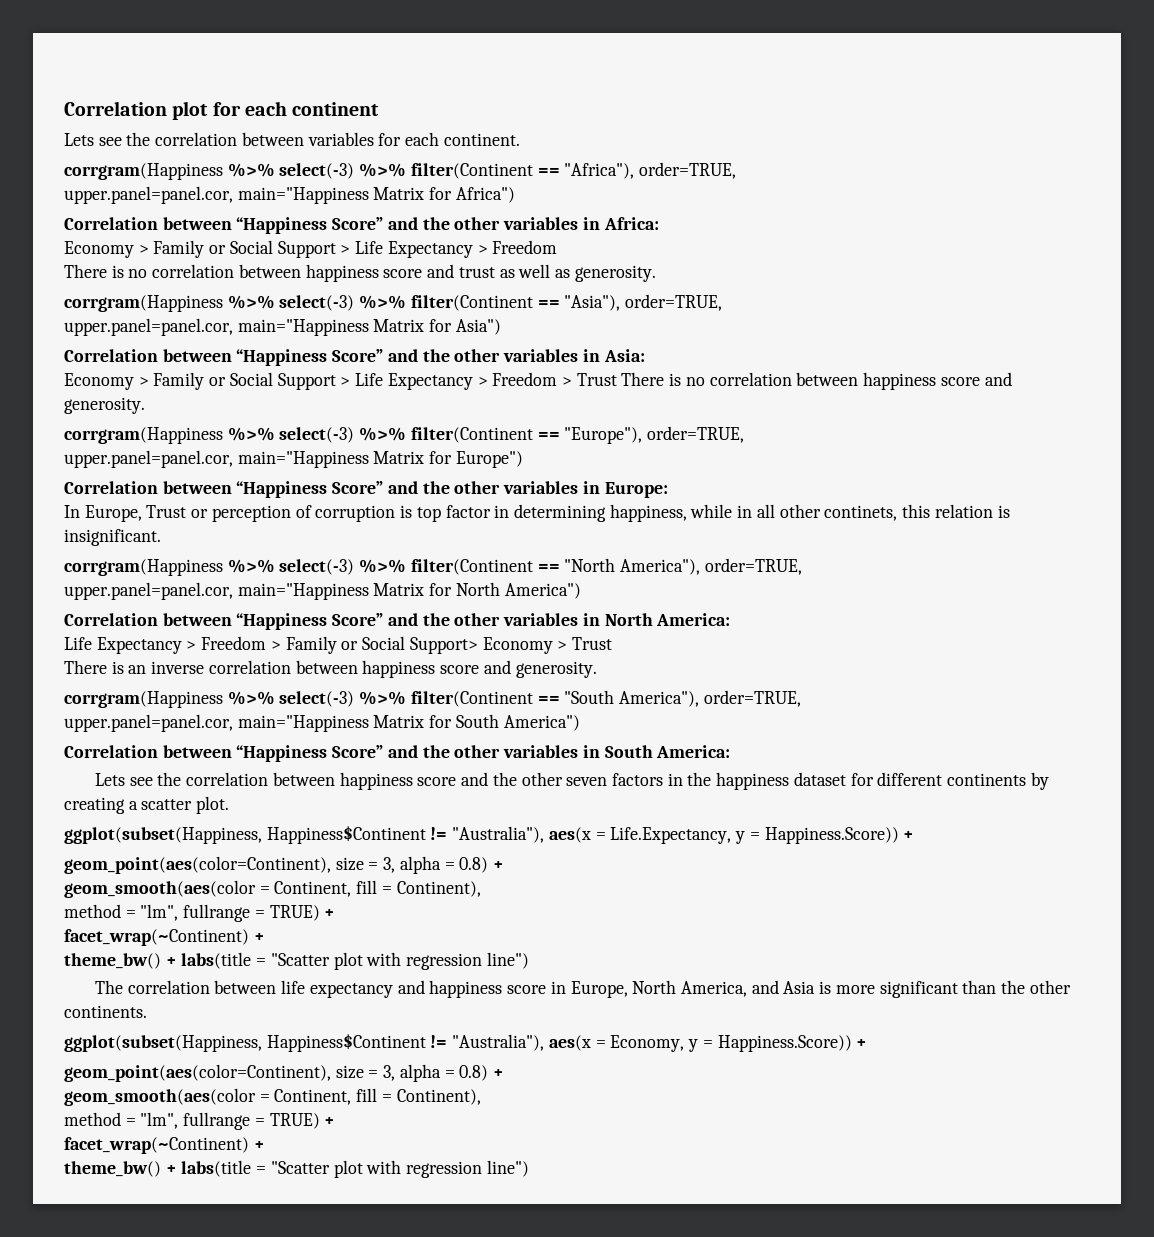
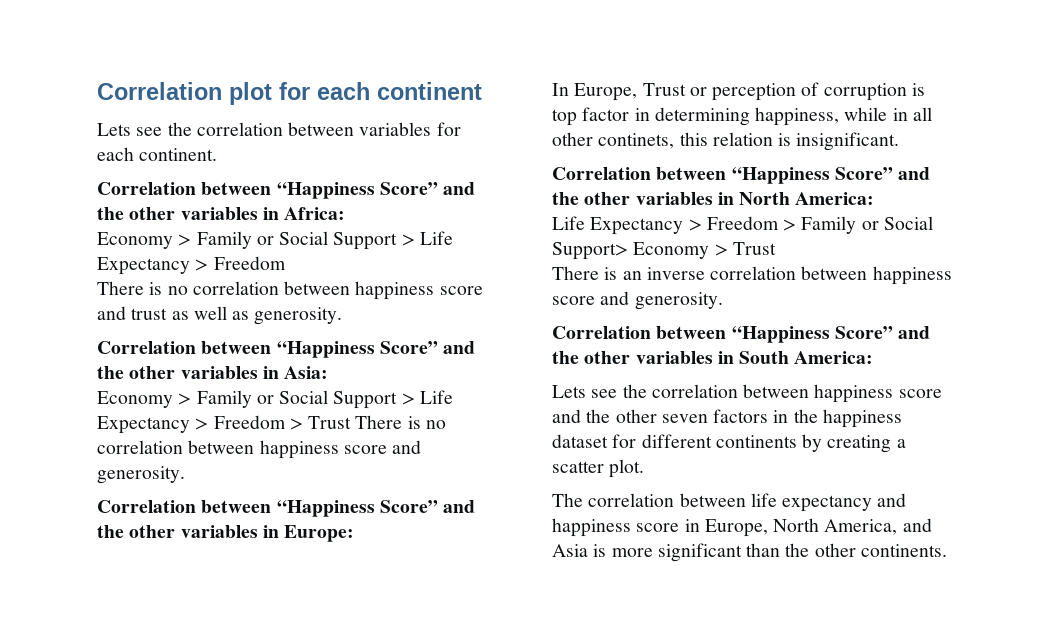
[64,162,737,180] [64,186,515,204] // corrgram(Happiness %>% select(-3) %>% filter(Continent == "Africa"), order=TRUE, // upper.panel=panel.cor, main="Happiness Matrix for Africa") -> (218, 154) none
[64,294,723,312] [64,318,501,336] // corrgram(Happiness %>% select(-3) %>% filter(Continent == "Asia"), order=TRUE, // upper.panel=panel.cor, main="Happiness Matrix for Asia") -> (343, 316) none
[64,426,745,444] [64,450,523,468] // corrgram(Happiness %>% select(-3) %>% filter(Continent == "Europe"), order=TRUE, // upper.panel=panel.cor, main="Happiness Matrix for Europe") -> (185, 475) none
[64,558,802,576] [64,582,581,600] // corrgram(Happiness %>% select(-3) %>% filter(Continent == "North America"), order=TRUE, // upper.panel=panel.cor, main="Happiness Matrix for North America") -> (900, 141) none
[64,690,801,708] [64,714,580,732] // corrgram(Happiness %>% select(-3) %>% filter(Continent == "South America"), order=TRUE, // upper.panel=panel.cor, main="Happiness Matrix for South America") -> (723, 301) none
[64,826,915,844] [64,856,505,874] [64,880,481,898] [64,904,336,922] [64,929,265,946] [64,952,529,970] // ggplot(subset(Happiness, Happiness$Continent != "Australia"), aes(x = Life.Expectancy, y = Happiness.Score)) + // geom_point(aes(color=Continent), size = 3, alpha = 0.8) + // geom_smooth(aes(color = Continent, fill = Continent), // method = "lm", fullrange = TRUE) + // facet_wrap(~Continent) + // theme_bw() + labs(title = "Scatter plot with regression line") -> (645, 468) none
[64,1034,868,1052] [64,1064,505,1082] [64,1088,481,1106] [64,1112,336,1130] [64,1137,265,1154] [64,1160,529,1178] // ggplot(subset(Happiness, Happiness$Continent != "Australia"), aes(x = Economy, y = Happiness.Score)) + // geom_point(aes(color=Continent), size = 3, alpha = 0.8) + // geom_smooth(aes(color = Continent, fill = Continent), // method = "lm", fullrange = TRUE) + // facet_wrap(~Continent) + // theme_bw() + labs(title = "Scatter plot with regression line") -> (947, 550) none

